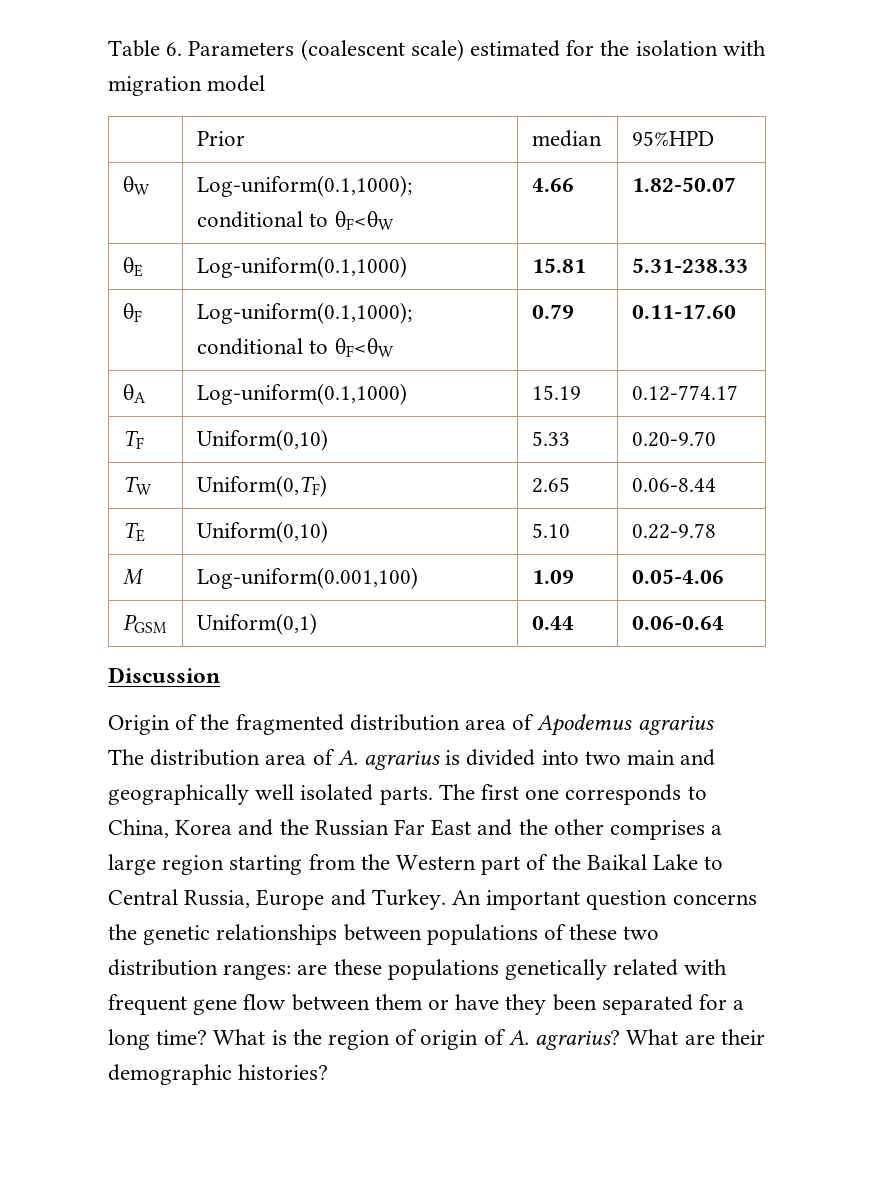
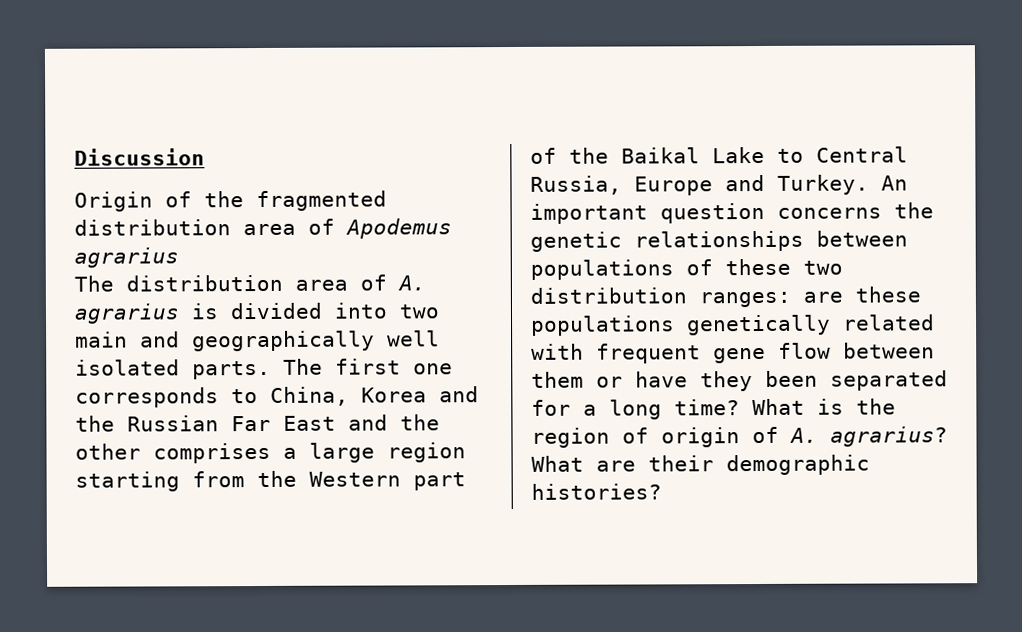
[108,39,766,61] [108,75,266,96] [197,131,246,146] [532,130,603,147] [632,131,715,146] [123,176,151,195] [197,175,413,197] [197,211,394,230] [532,178,575,192] [632,177,737,192] [123,257,144,277] [197,256,408,278] [532,258,587,273] [632,258,749,273] [123,303,143,322] [197,302,413,324] [197,338,394,357] [532,304,575,319] [632,304,737,319] [123,384,147,403] [197,383,408,405] [532,385,582,400] [632,385,739,401] [123,430,145,449] [197,429,329,451] [532,431,571,446] [632,431,717,447] [123,476,153,495] [197,475,328,497] [532,477,571,493] [632,478,717,492] [123,522,146,542] [197,521,329,543] [532,523,571,538] [632,523,717,539] [123,569,145,585] [197,567,419,589] [532,570,575,584] [632,569,725,584] [123,614,168,633] [197,613,318,635] [532,616,575,630] [632,616,725,630] Table 6. Parameters (coalescent scale) estimated for the isolation with migration model // | Prior | median | 95%HPD // θW | Log-uniform(0.1,1000); conditional to θF<θW | 4.66 | 1.82-50.07 // θE | Log-uniform(0.1,1000) | 15.81 | 5.31-238.33 // θF | Log-uniform(0.1,1000); conditional to θF<θW | 0.79 | 0.11-17.60 // θA | Log-uniform(0.1,1000) | 15.19 | 0.12-774.17 // TF | Uniform(0,10) | 5.33 | 0.20-9.70 // TW | Uniform(0,TF) | 2.65 | 0.06-8.44 // TE | Uniform(0,10) | 5.10 | 0.22-9.78 // M | Log-uniform(0.001,100) | 1.09 | 0.05-4.06 // PGSM | Uniform(0,1) | 0.44 | 0.06-0.64 // -> (74, 157) none

